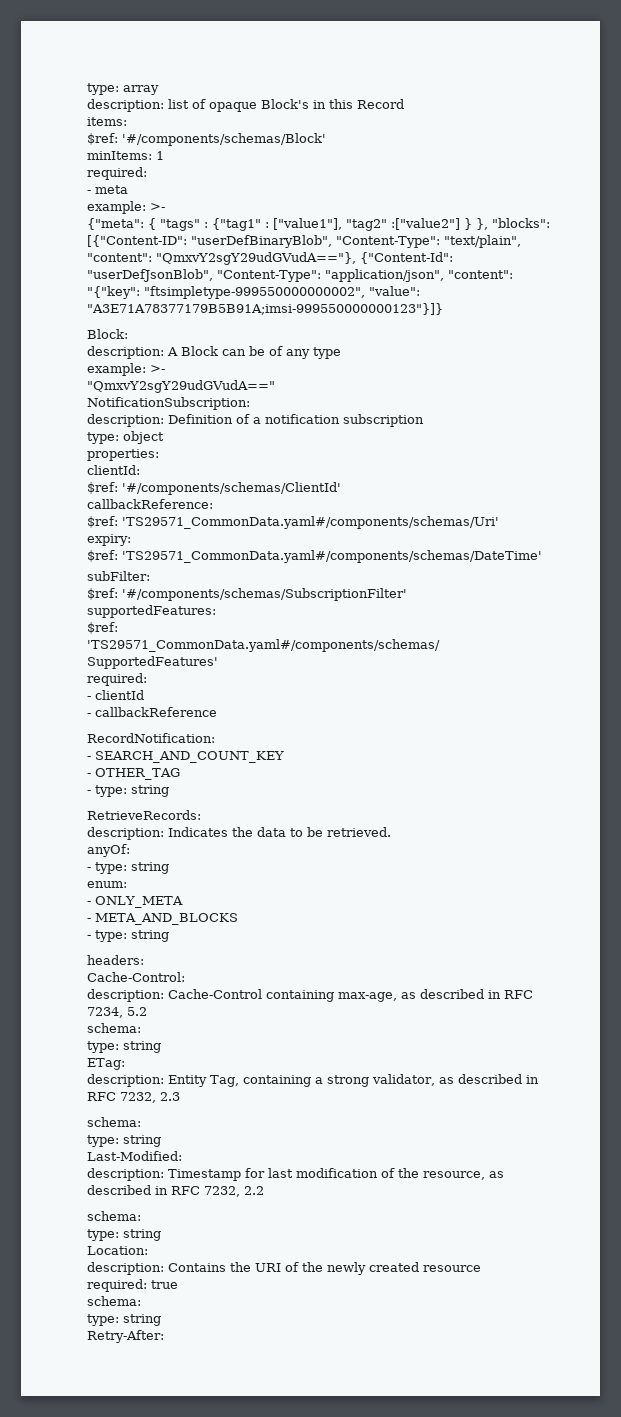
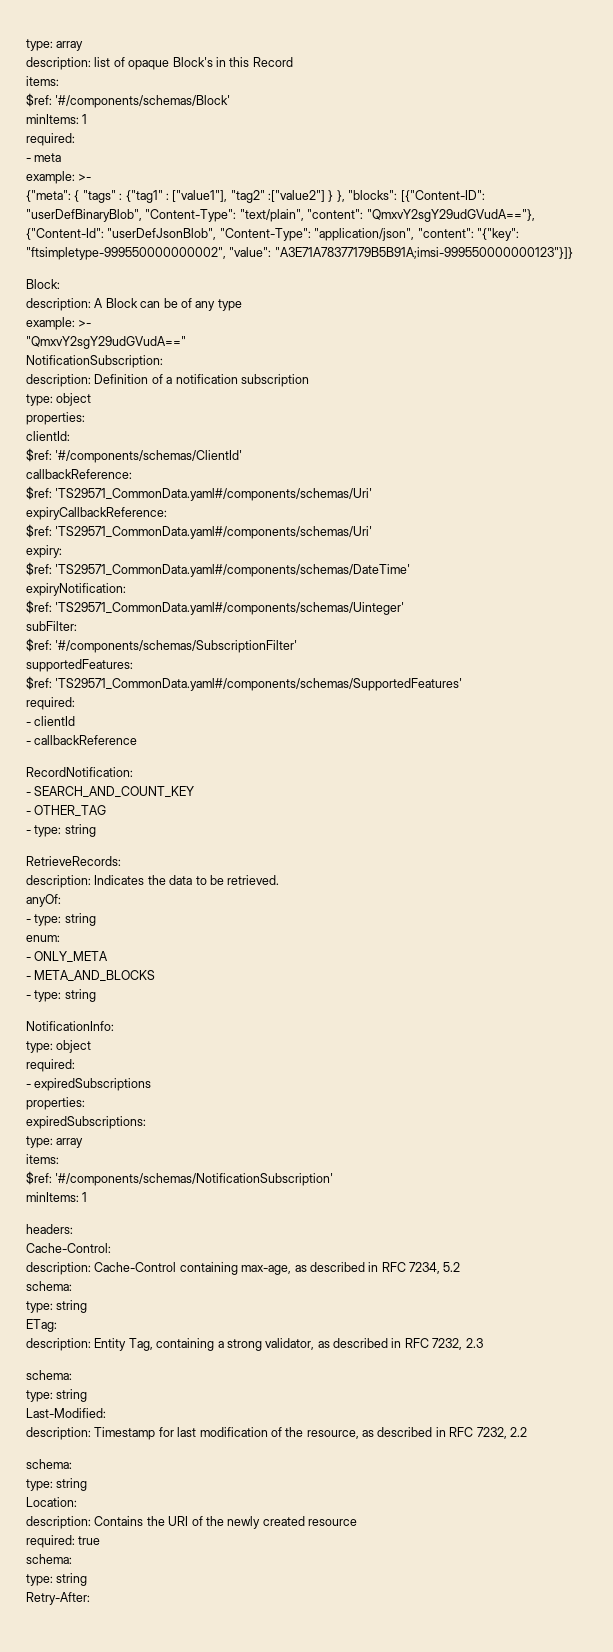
(499, 522) none -> [26,507,167,520] [26,524,373,539] // expiryCallbackReference: // $ref: 'TS29571_CommonData.yaml#/components/schemas/Uri'
(542, 556) none -> [26,583,126,596] [26,600,405,615] // expiryNotification: // $ref: 'TS29571_CommonData.yaml#/components/schemas/Uinteger'
(169, 936) none -> [26,1021,114,1031] [26,1040,92,1053] [26,1059,75,1072] [26,1078,152,1091] [26,1097,85,1110] [26,1116,146,1129] [26,1136,84,1148] [26,1154,59,1164] [26,1171,334,1186] [26,1192,88,1202] // NotificationInfo: // type: object // required: // - expiredSubscriptions // properties: // expiredSubscriptions: // type: array // items: // $ref: '#/components/schemas/NotificationSubscription' // minItems: 1

